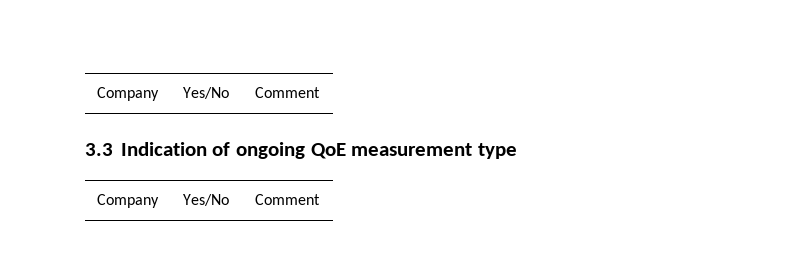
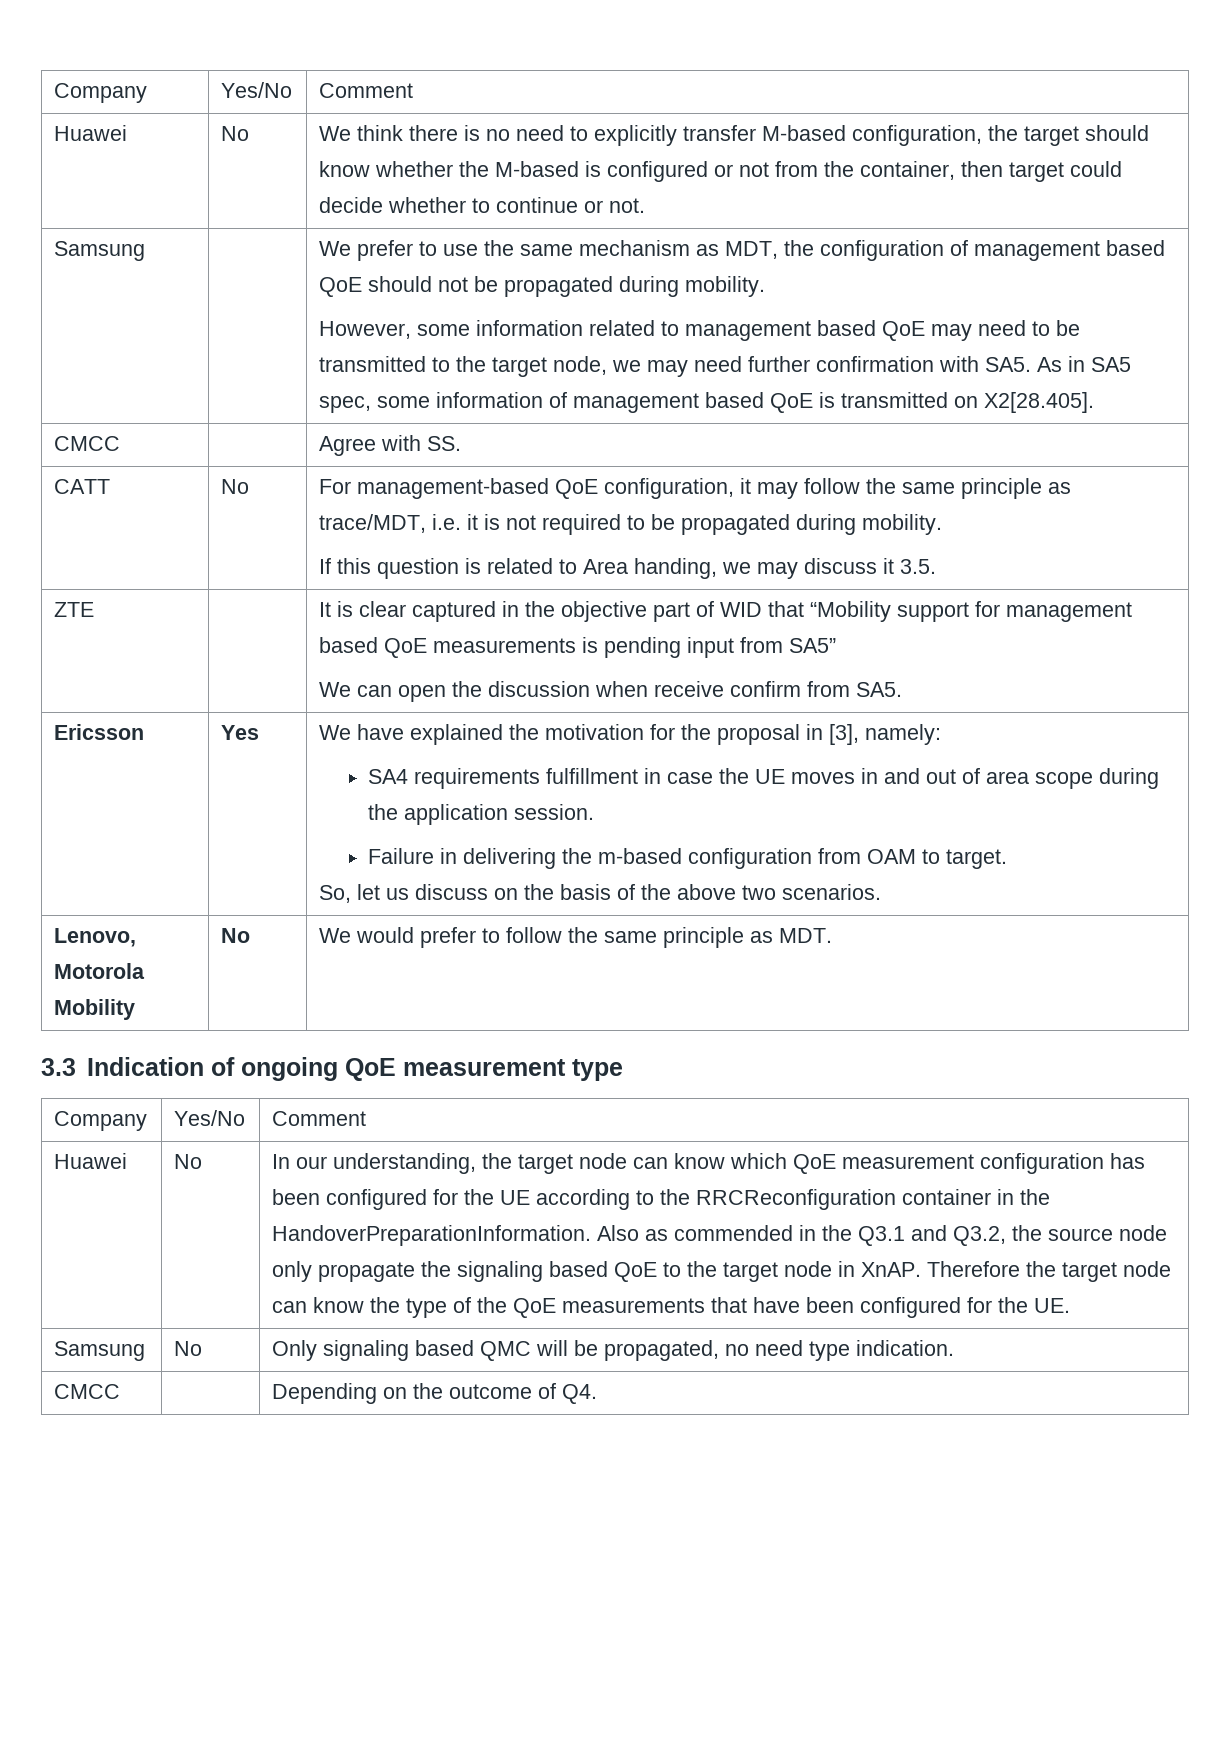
[97,87,160,101] [183,87,230,99] [255,87,321,98] Company | Yes/No | Comment -> [54,83,148,103] [221,82,293,98] [319,83,414,98] [54,125,128,141] [221,126,250,141] [319,125,1150,146] [319,161,1123,182] [319,197,646,213] [54,241,146,261] [319,240,1166,261] [319,276,766,297] [319,320,1081,341] [319,356,1132,377] [319,392,1095,413] [54,436,121,451] [319,435,462,456] [54,479,111,494] [221,479,250,494] [319,478,1072,499] [319,514,943,535] [319,558,937,579] [54,602,95,617] [319,601,1133,622] [319,637,837,658] [319,681,903,702] [54,724,145,740] [221,725,260,740] [319,724,942,745] [368,768,1160,789] [368,804,595,825] [368,848,1008,869] [319,884,882,903] [54,928,137,947] [54,963,146,979] [54,999,136,1020] [221,928,251,943] [319,927,833,948] Company | Yes/No | Comment // Huawei | No | We think there is no need to explicitly transfer M-based configuration, the target should know whether the M-based is configured or not from the container, then target could decide whether to continue or not. // Samsung | | We prefer to use the same mechanism as MDT, the configuration of management based QoE should not be propagated during mobility. // However, some information related to management based QoE may need to be transmitted to the target node, we may need further confirmation with SA5. As in SA5 spec, some information of management based QoE is transmitted on X2[28.405]. // CMCC | | Agree with SS. // CATT | No | For management-based QoE configuration, it may follow the same principle as trace/MDT, i.e. it is not required to be propagated during mobility. // If this question is related to Area handing, we may discuss it 3.5. // ZTE | | It is clear captured in the objective part of WID that “Mobility support for management based QoE measurements is pending input from SA5” // We can open the discussion when receive confirm from SA5. // Ericsson | Yes | We have explained the motivation for the proposal in [3], namely: // SA4 requirements fulfillment in case the UE moves in and out of area scope during the application session. // Failure in delivering the m-based configuration from OAM to target. // So, let us discuss on the basis of the above two scenarios. // Lenovo, Motorola Mobility | No | We would prefer to follow the same principle as MDT.
(321, 199) none -> [54,1153,128,1169] [174,1154,203,1169] [272,1153,1146,1174] [272,1189,1051,1210] [272,1225,1168,1246] [272,1261,1172,1282] [272,1297,1071,1318] [54,1341,146,1361] [174,1341,203,1356] [272,1340,955,1361] [54,1384,121,1399] [272,1383,598,1404] // Huawei | No | In our understanding, the target node can know which QoE measurement configuration has been configured for the UE according to the RRCReconfiguration container in the HandoverPreparationInformation. Also as commended in the Q3.1 and Q3.2, the source node only propagate the signaling based QoE to the target node in XnAP. Therefore the target node can know the type of the QoE measurements that have been configured for the UE. // Samsung | No | Only signaling based QMC will be propagated, no need type indication. // CMCC | | Depending on the outcome of Q4.

